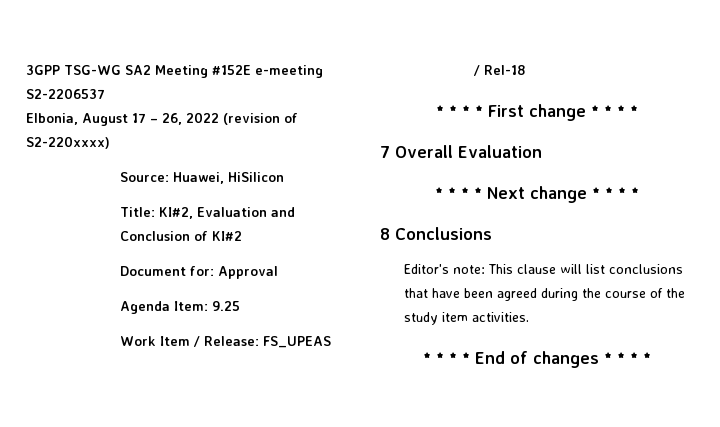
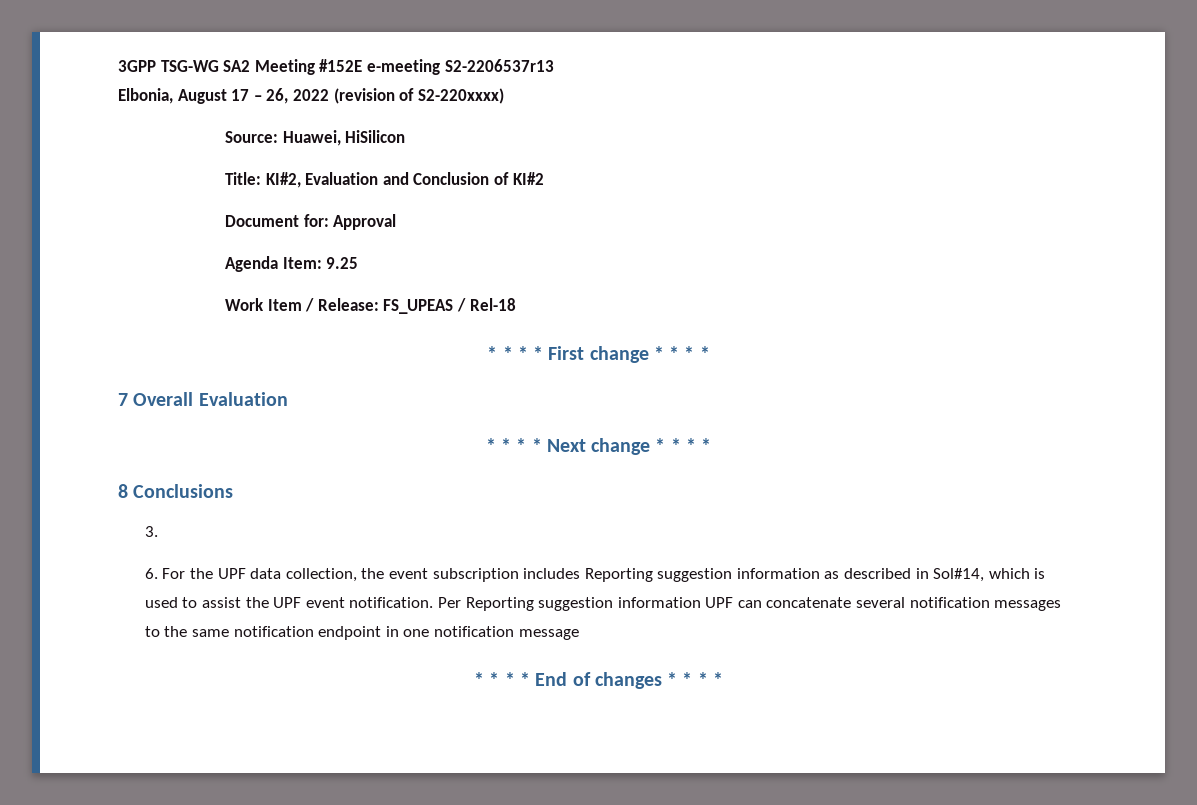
[26,88,105,99] S2-2206537 -> [444,59,554,72] S2-2206537r13
[403,264,683,274] [403,288,685,301] [403,312,529,325] Editor's note: This clause will list conclusions that have been agreed during the course of the study item activities. -> [144,526,158,537] [144,568,1046,582] [144,597,1062,611] [144,626,579,640] 3. // 6. For the UPF data collection, the event subscription includes Reporting suggestion information as described in Sol#14, which is used to assist the UPF event notification. Per Reporting suggestion information UPF can concatenate several notification messages to the same notification endpoint in one notification message

